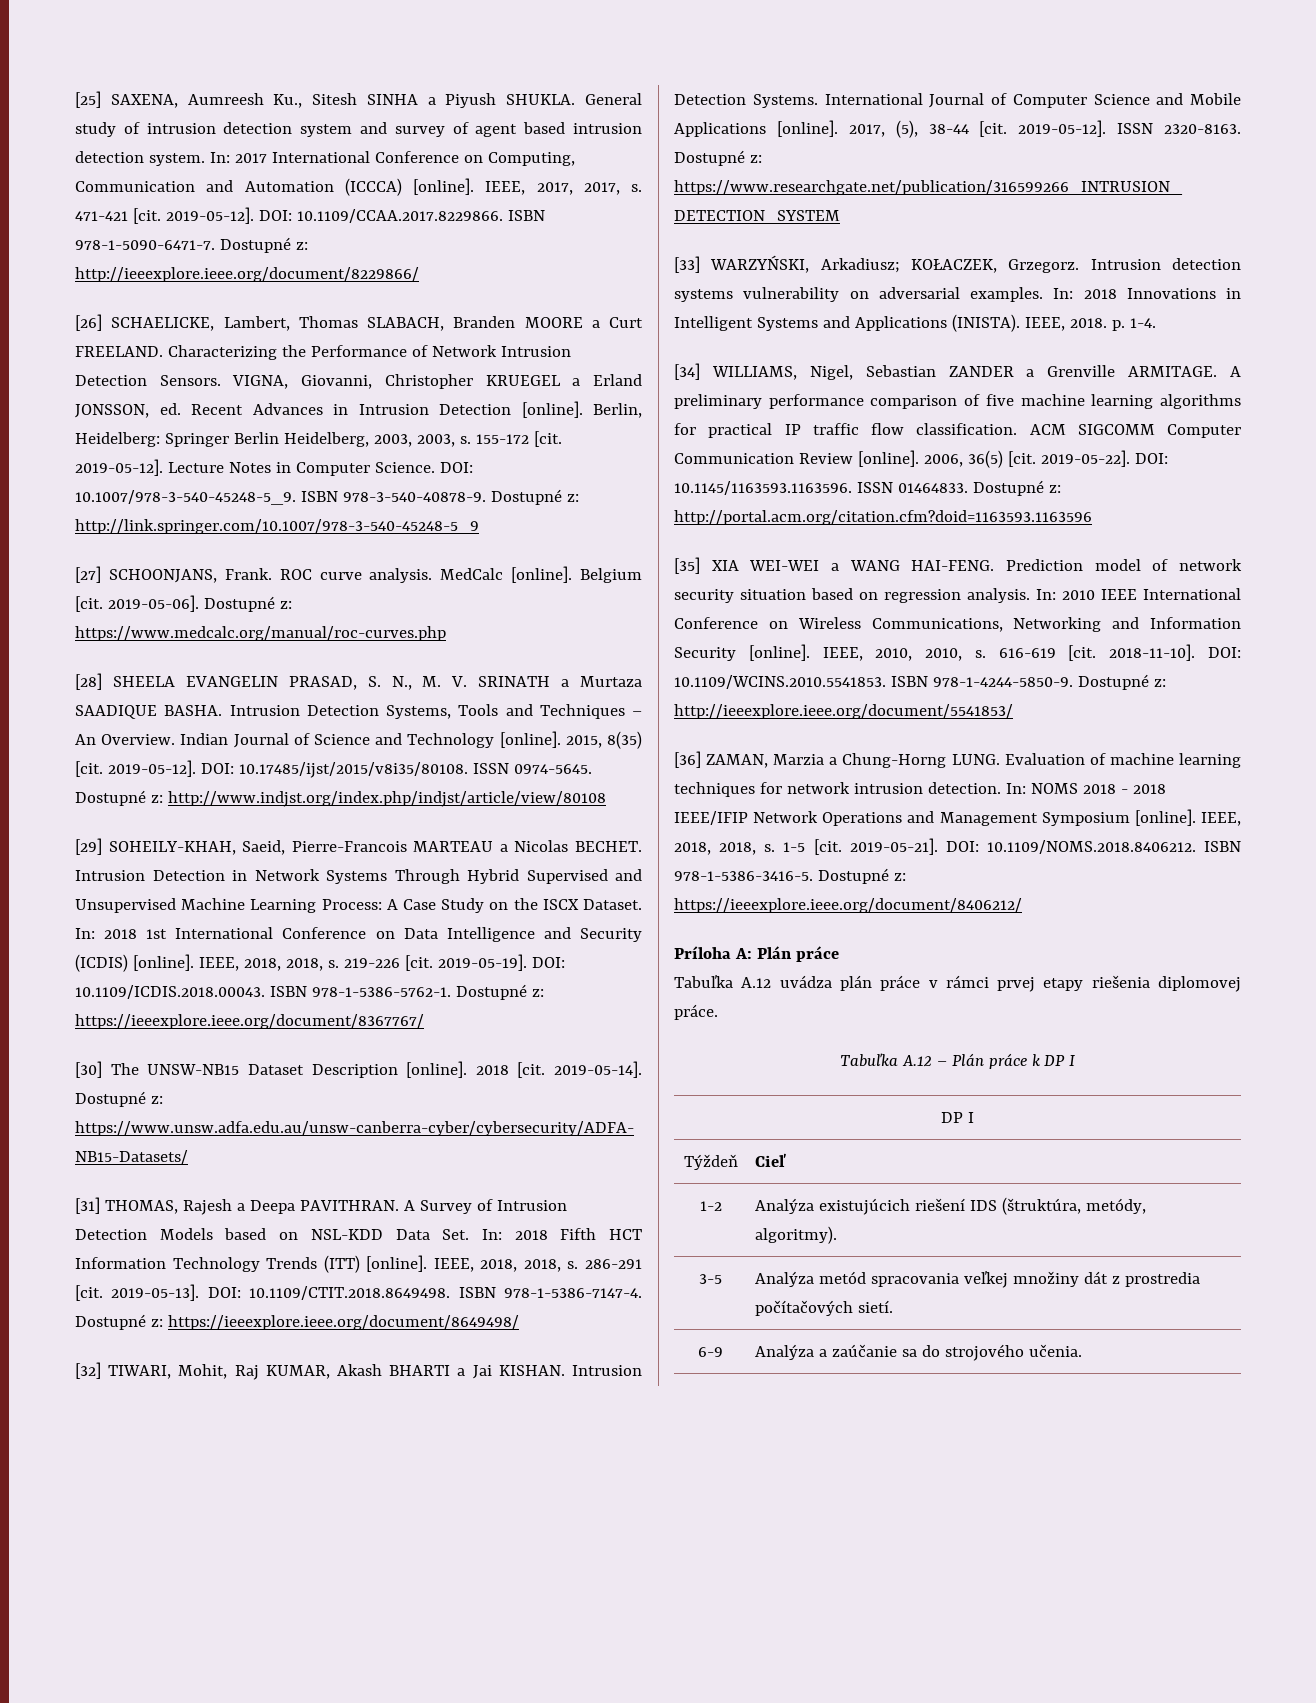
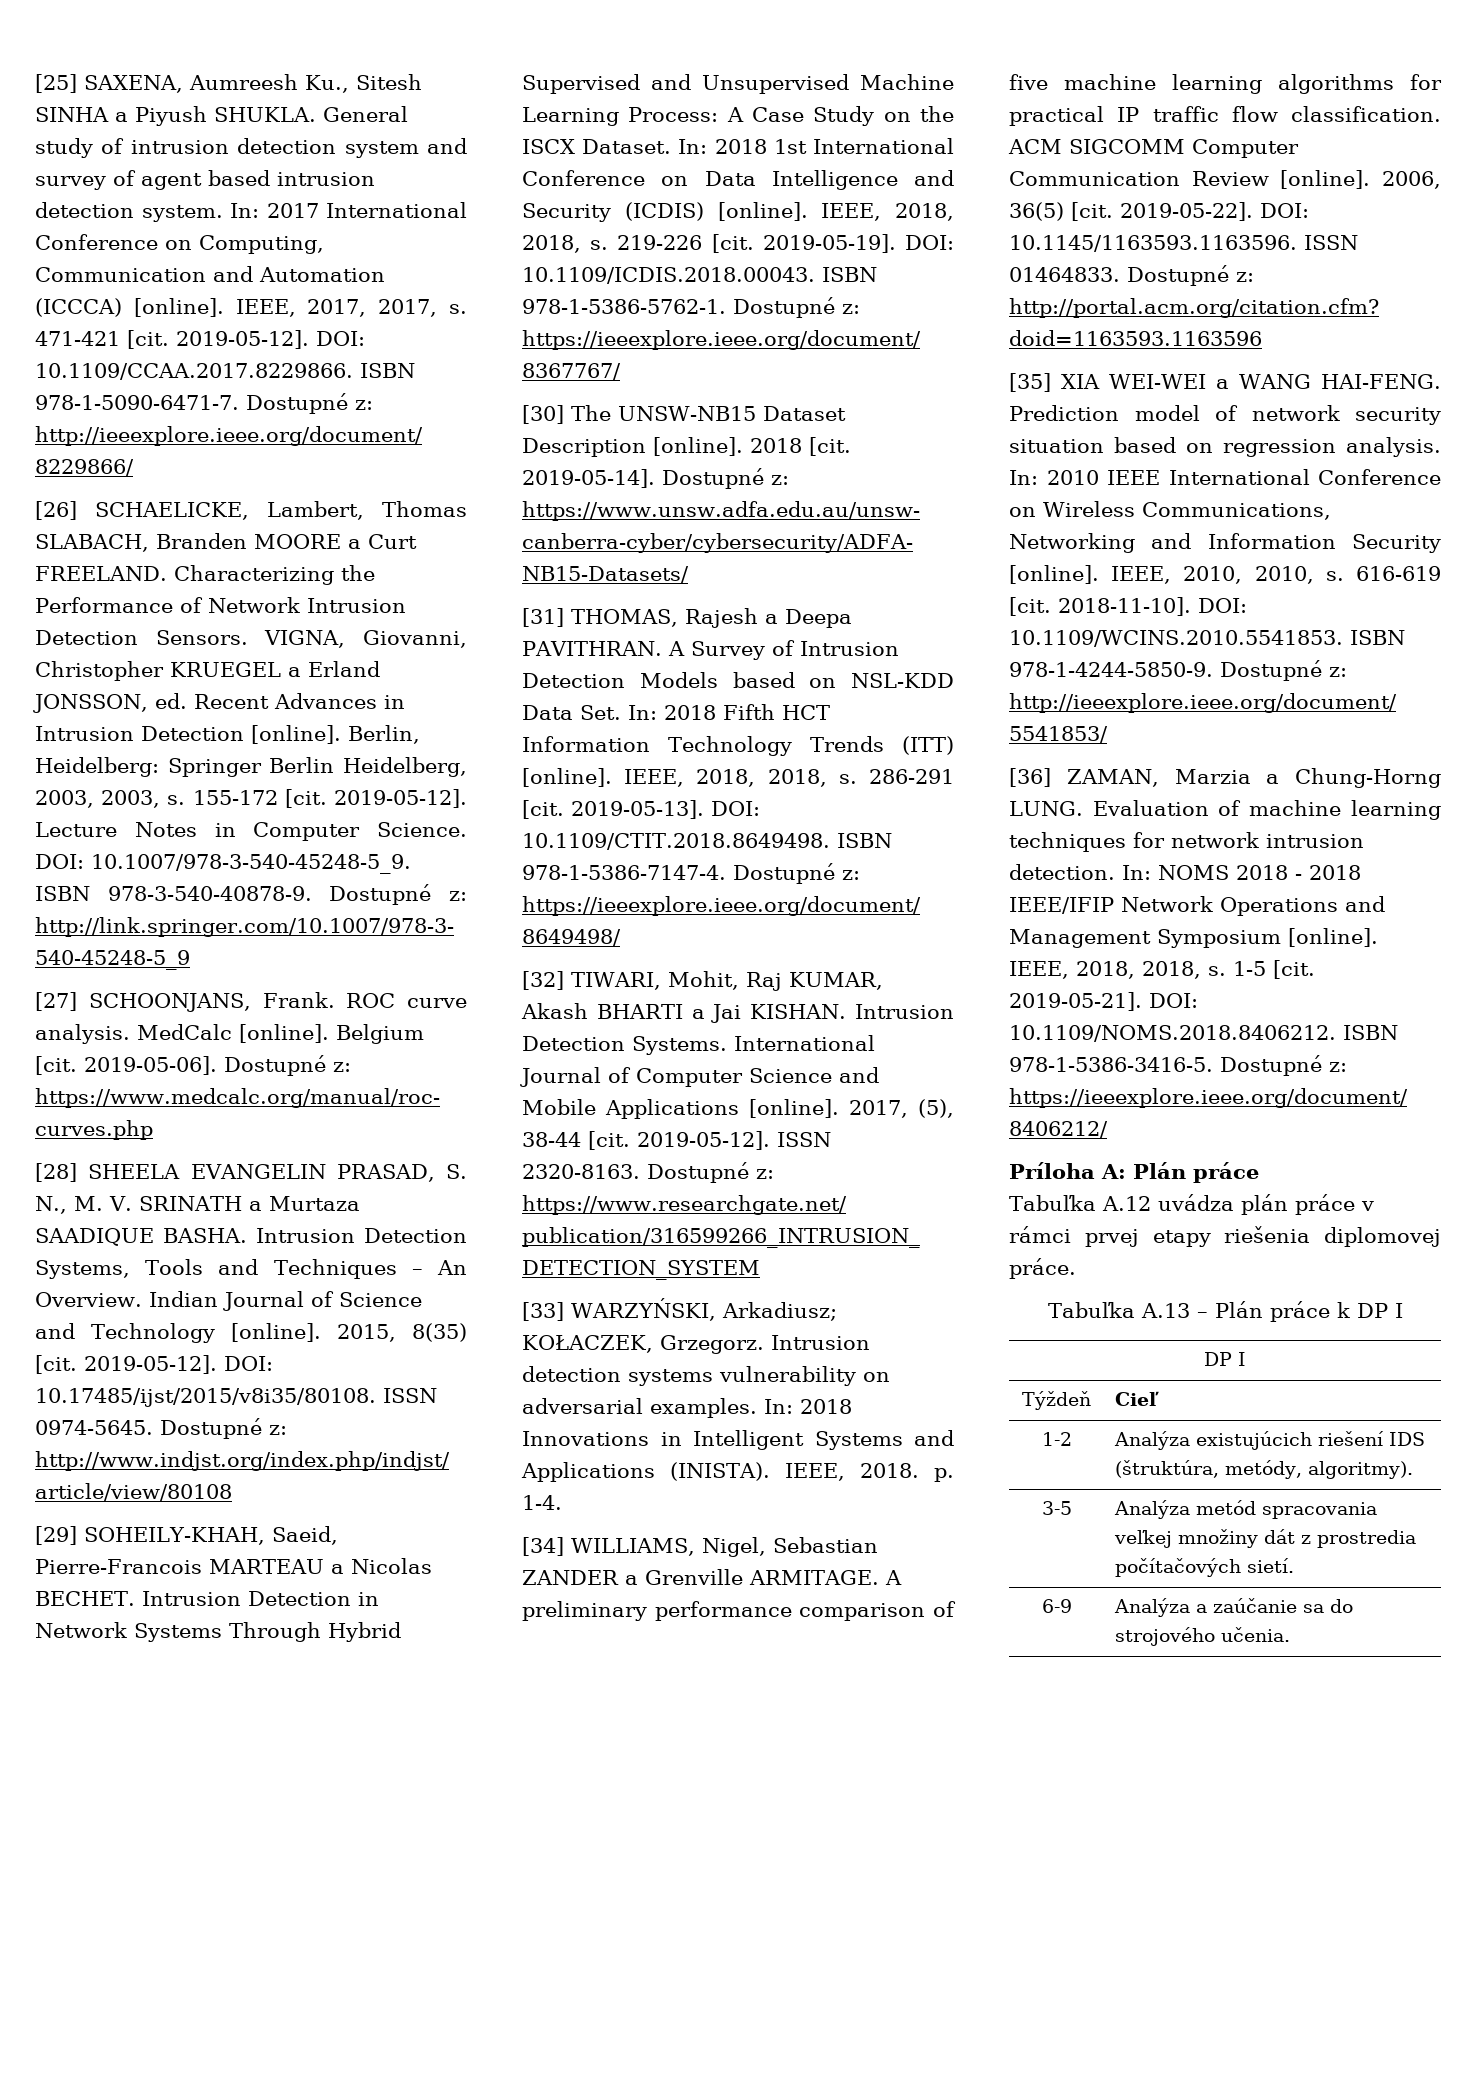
[901,1055,932,1067] A.12 -> [1140,1303,1190,1318] A.13

